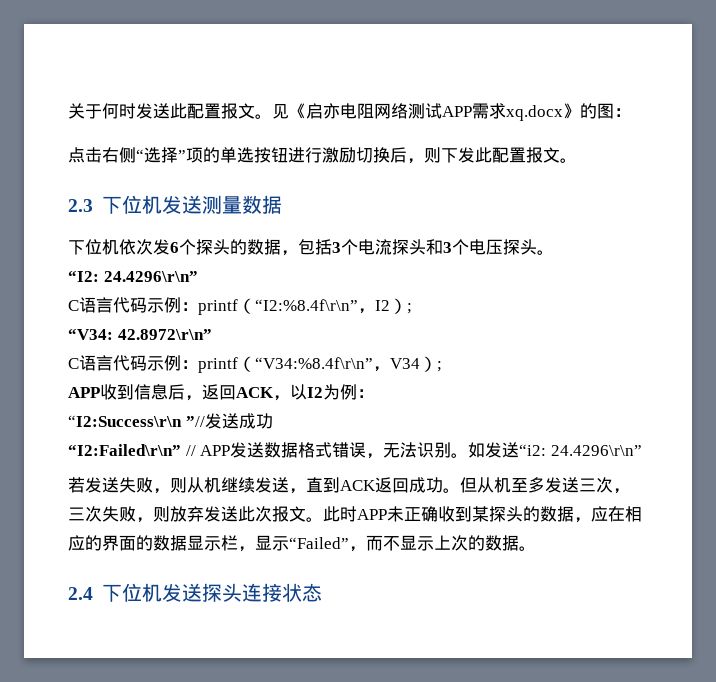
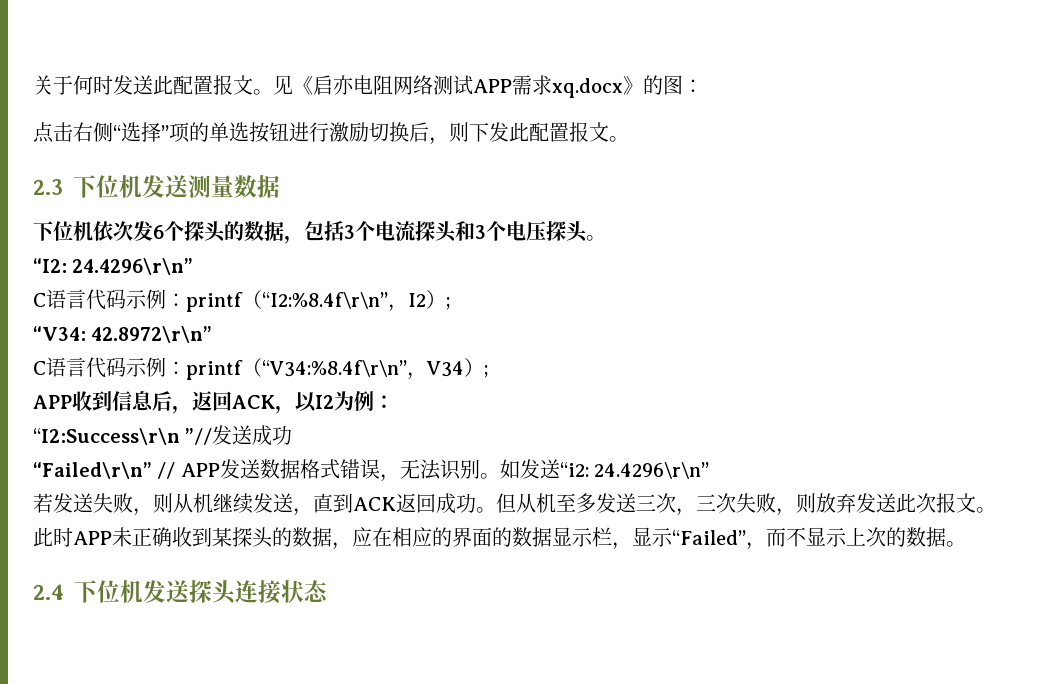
[68,444,181,456] “I2:Failed\r\n” -> [33,462,152,479] “Failed\r\n”

